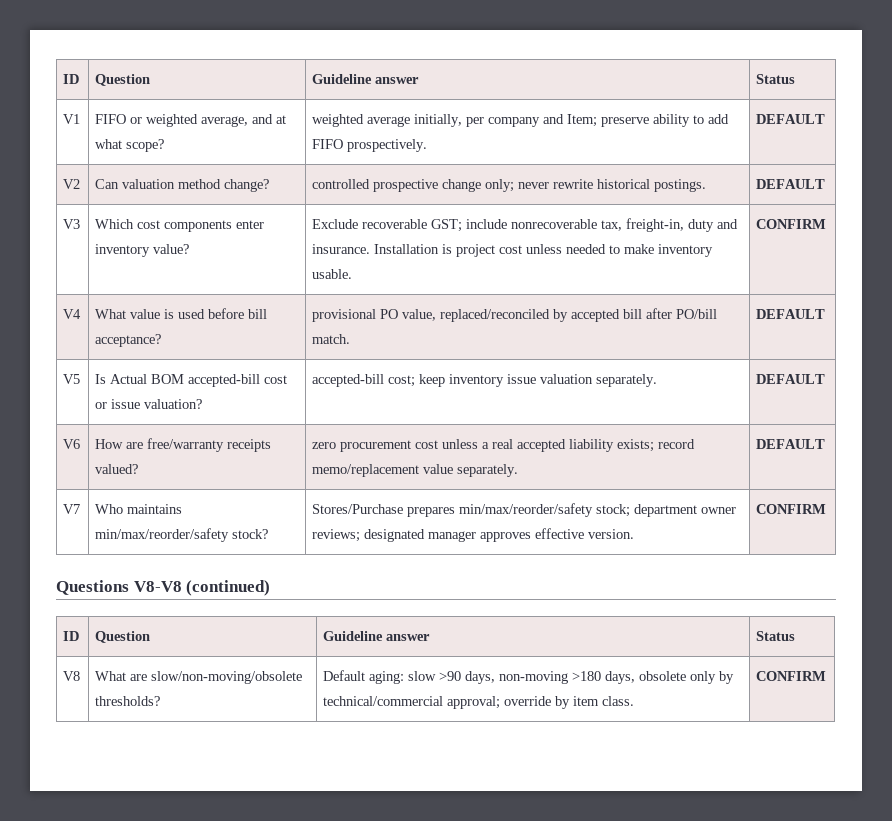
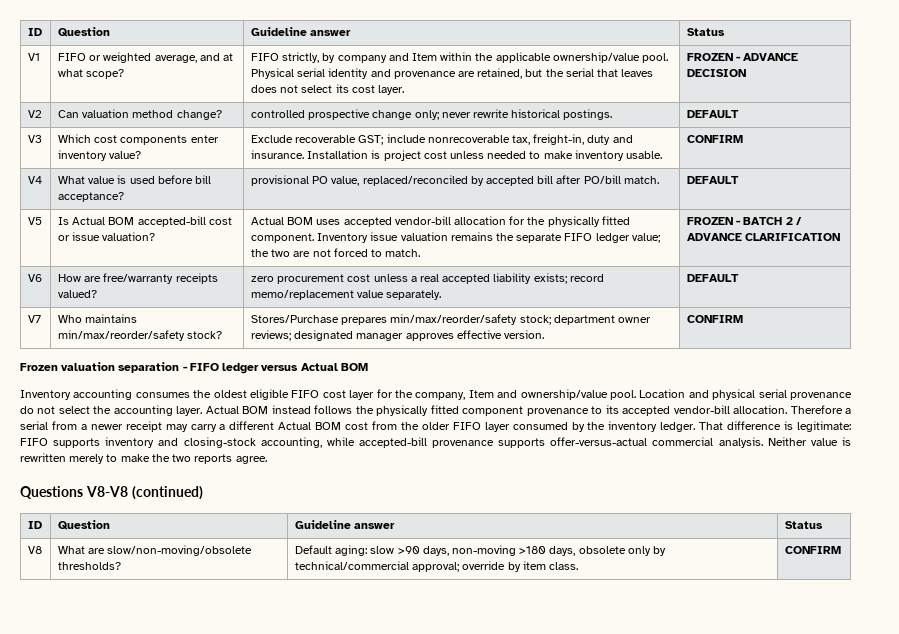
[312,114,730,127] [312,139,428,152] [756,114,826,124] weighted average initially, per company and Item; preserve ability to add FIFO prospectively. | DEFAULT -> [250,52,669,63] [250,68,654,79] [250,84,404,95] [686,53,799,61] [686,69,746,77] FIFO strictly, by company and Item within the applicable ownership/value pool. Physical serial identity and provenance are retained, but the serial that leaves does not select its cost layer. | FROZEN - ADVANCE DECISION
[312,374,658,387] [756,374,826,384] accepted-bill cost; keep inventory issue valuation separately. | DEFAULT -> [250,216,630,227] [250,232,660,243] [250,248,421,257] [686,217,802,225] [686,233,841,241] Actual BOM uses accepted vendor-bill allocation for the physically fitted component. Inventory issue valuation remains the separate FIFO ledger value; the two are not forced to match. | FROZEN - BATCH 2 / ADVANCE CLARIFICATION
(827, 509) none -> [20,362,368,374] [20,389,852,400] [20,405,852,416] [20,421,851,432] [20,437,851,448] [20,453,267,464] // Frozen valuation separation - FIFO ledger versus Actual BOM // Inventory accounting consumes the oldest eligible FIFO cost layer for the company, Item and ownership/value pool. Location and physical serial provenance do not select the accounting layer. Actual BOM instead follows the physically fitted component provenance to its accepted vendor-bill allocation. Therefore a serial from a newer receipt may carry a different Actual BOM cost from the older FIFO layer consumed by the inventory ledger. That difference is legitimate: FIFO supports inventory and closing-stock accounting, while accepted-bill provenance supports offer-versus-actual commercial analysis. Neither value is rewritten merely to make the two reports agree.

